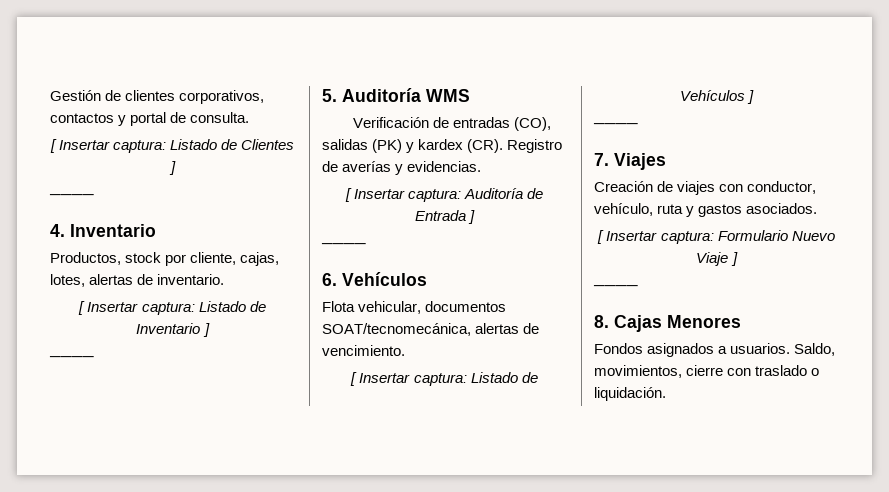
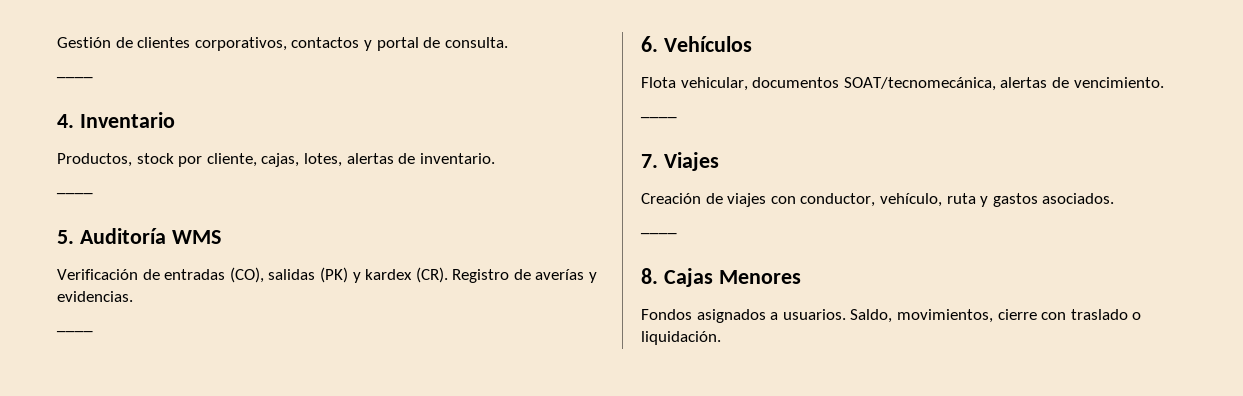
[49,139,295,153] [168,161,176,175] // [ Insertar captura: Listado de Clientes ] -> (508, 42) none
[78,301,266,315] [136,323,210,337] // [ Insertar captura: Listado de Inventario ] -> (495, 158) none
[344,188,544,202] [414,210,476,224] // [ Insertar captura: Auditoría de Entrada ] -> (133, 296) none
[350,372,538,386] [679,90,755,104] // [ Insertar captura: Listado de Vehículos ] -> (1164, 82) none
[597,230,835,244] [696,252,738,266] // [ Insertar captura: Formulario Nuevo Viaje ] -> (1115, 198) none

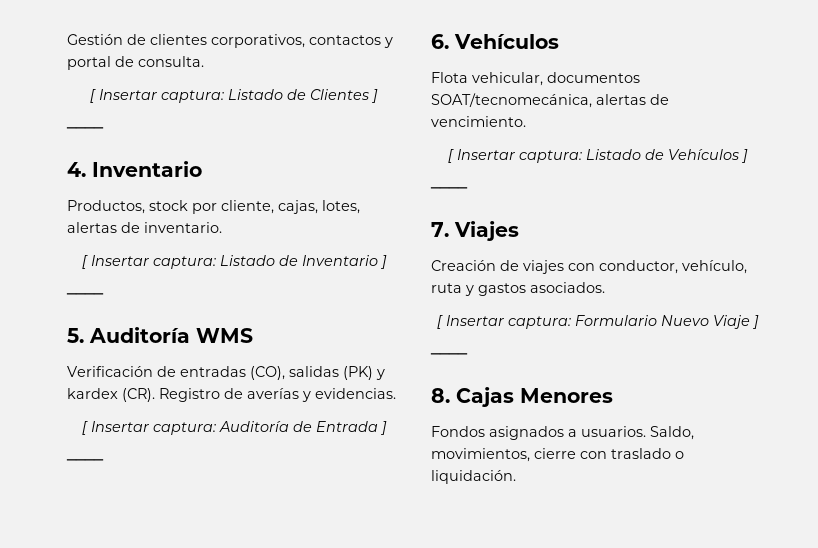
(508, 42) none -> [90,89,378,103] // [ Insertar captura: Listado de Clientes ]
(495, 158) none -> [81,255,387,269] // [ Insertar captura: Listado de Inventario ]
(133, 296) none -> [81,421,387,435] // [ Insertar captura: Auditoría de Entrada ]
(1164, 82) none -> [448,149,748,163] // [ Insertar captura: Listado de Vehículos ]
(1115, 198) none -> [437,315,759,329] // [ Insertar captura: Formulario Nuevo Viaje ]

